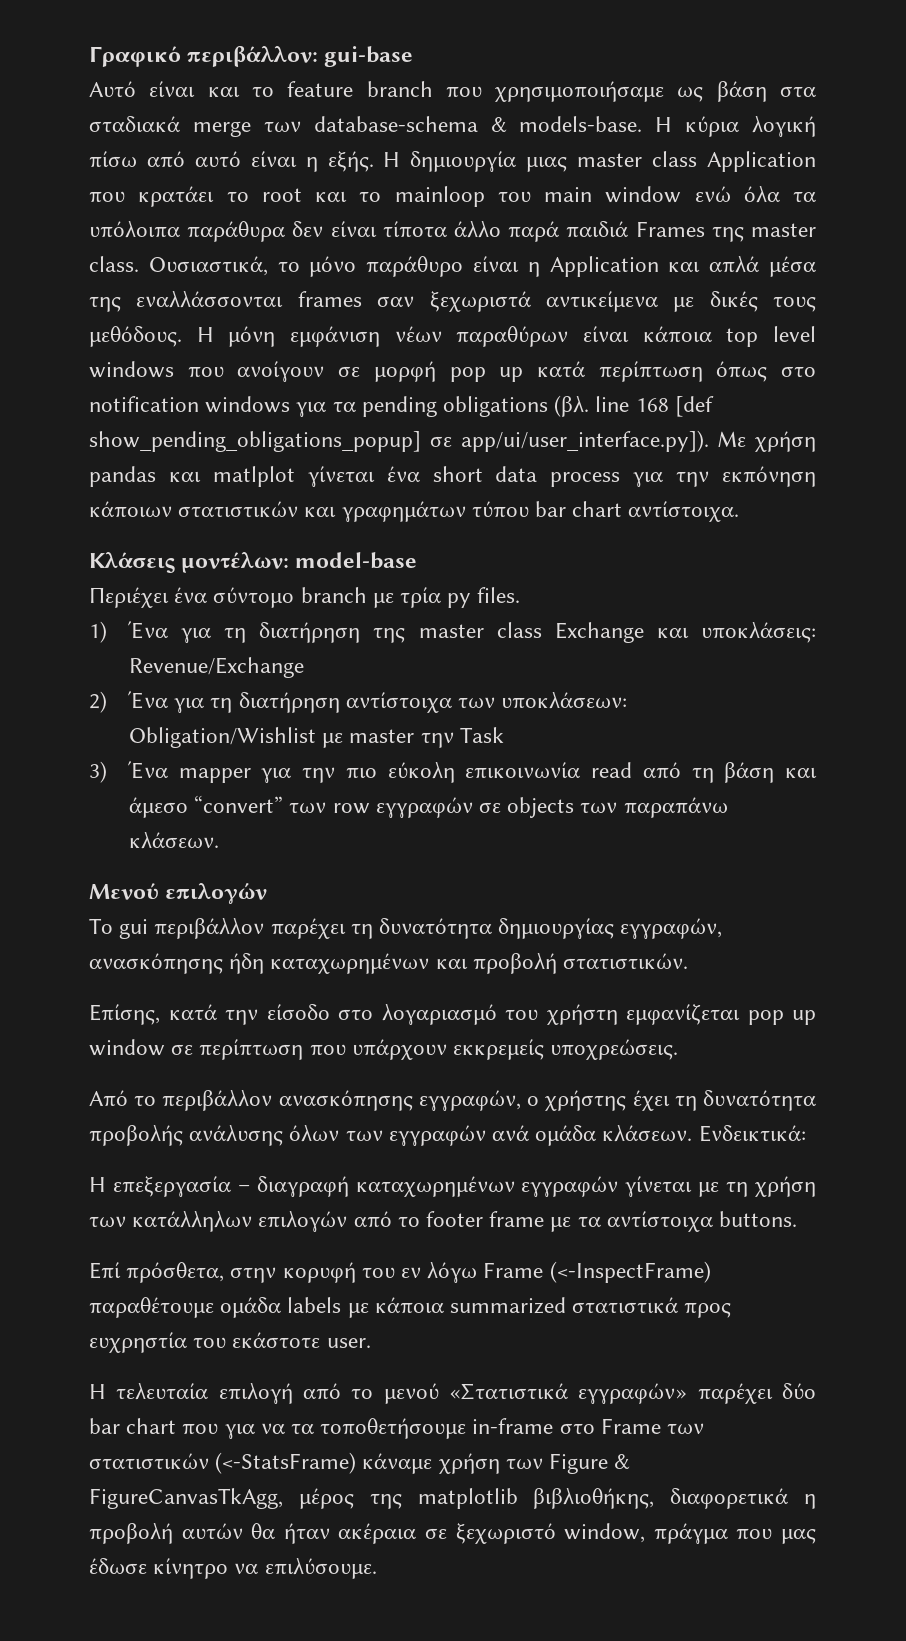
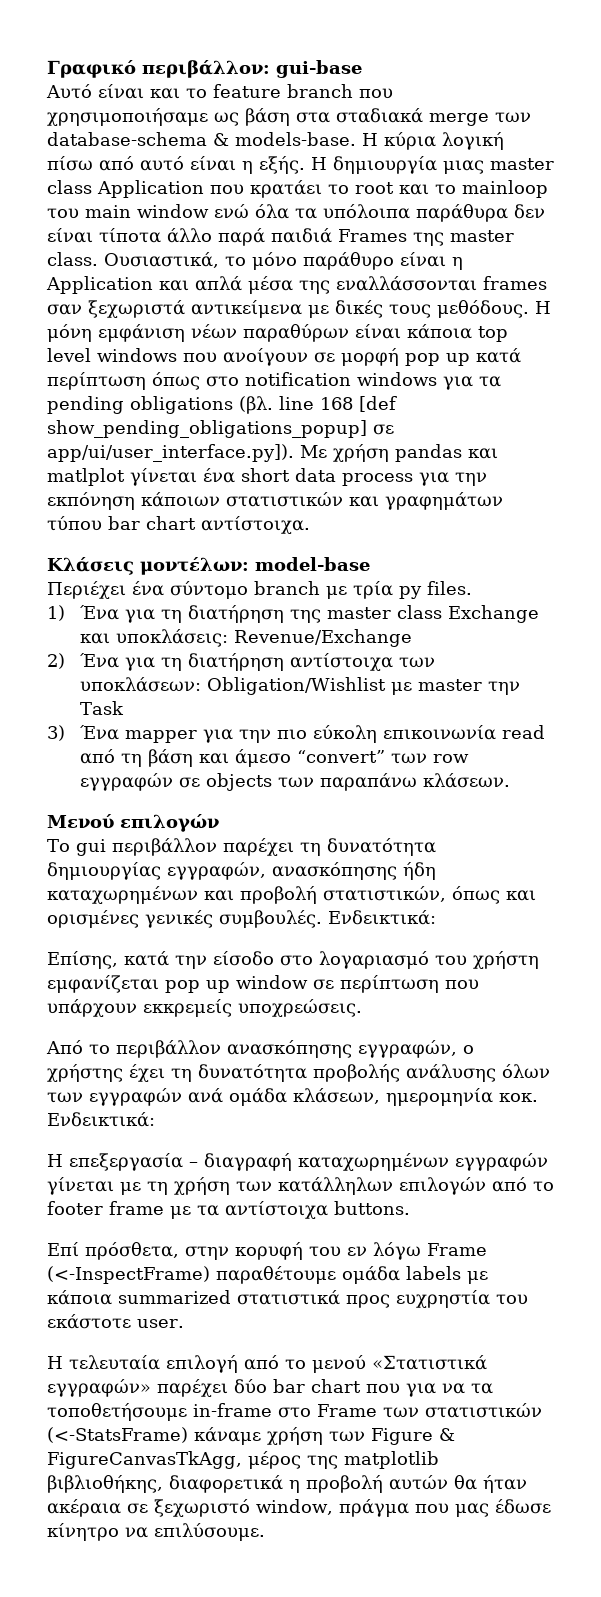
[563,953,689,969] στατιστικών. -> [323,886,536,904] [47,910,436,928] στατιστικών, όπως και ορισμένες γενικές συμβουλές. Ενδεικτικά:
[602,1124,693,1142] κλάσεων. -> [293,1088,538,1106] κλάσεων, ημερομηνία κοκ.

